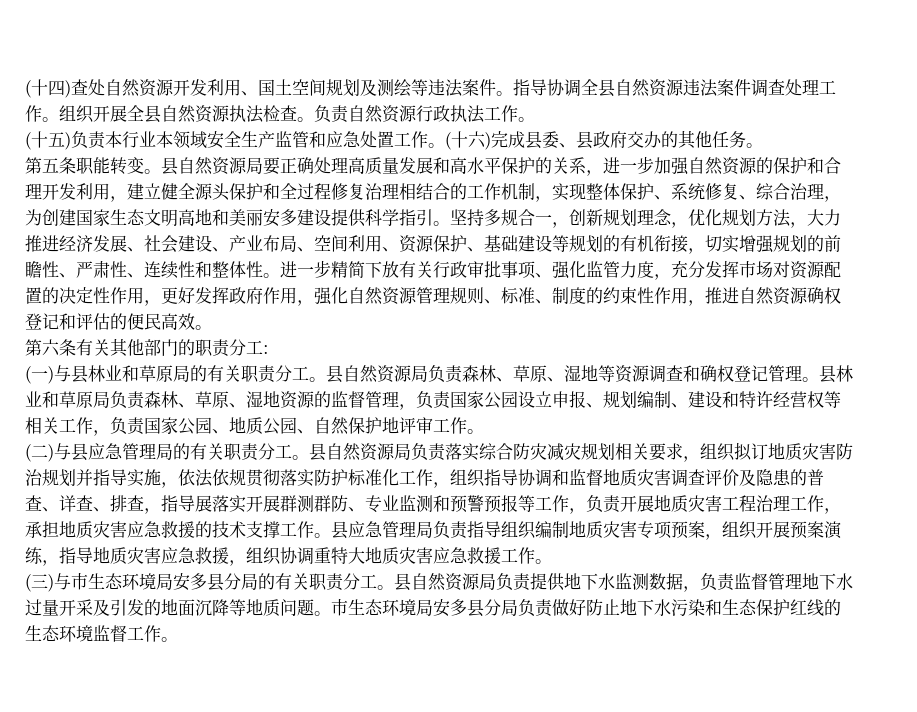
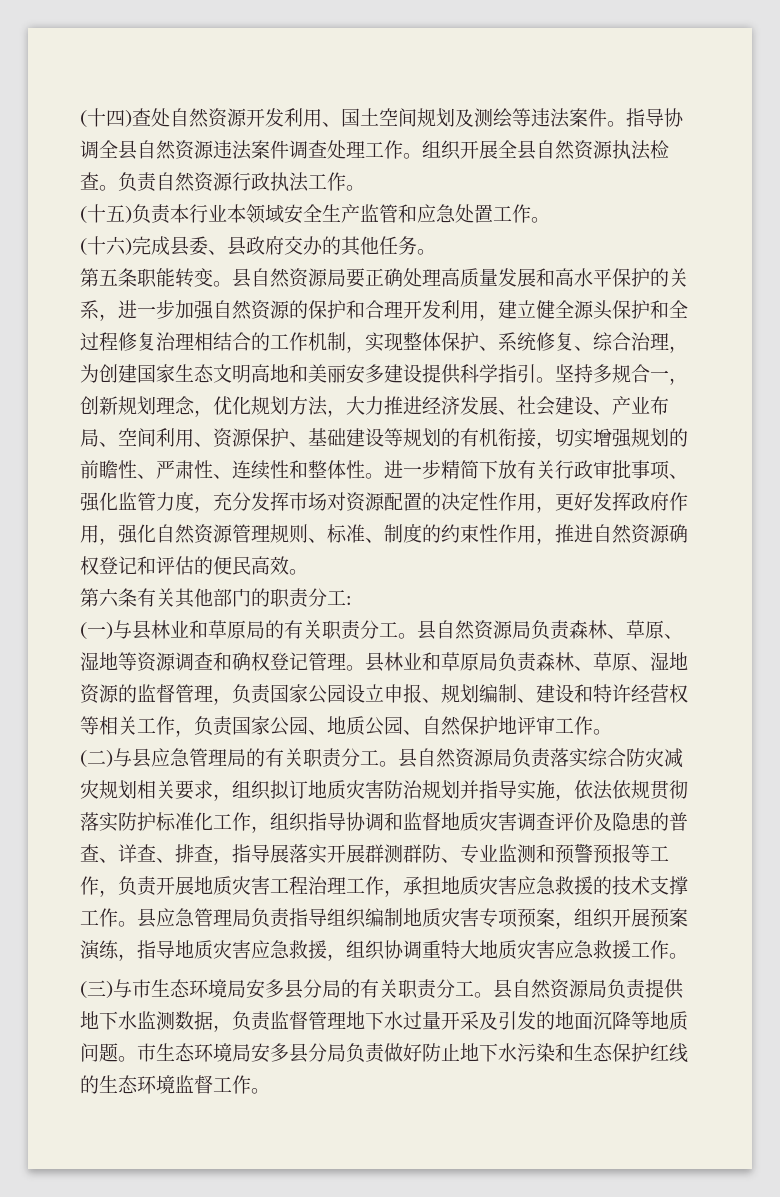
(445, 145) none -> (550, 220) //

